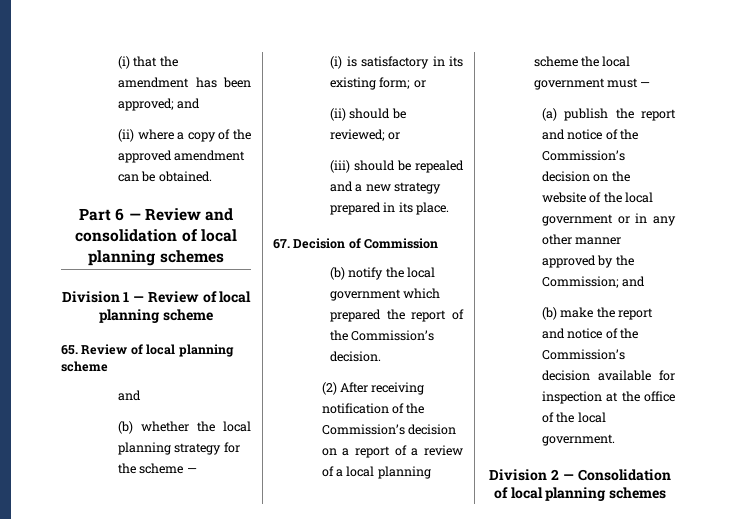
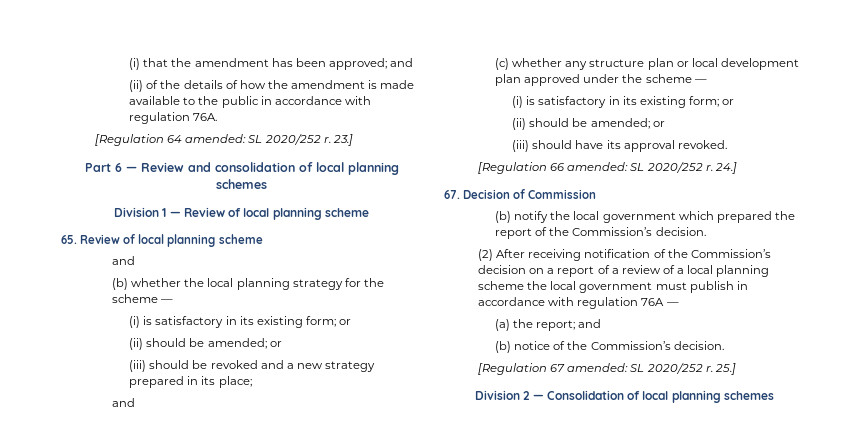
[137,129,251,142] [118,150,246,163] [118,171,212,182] where a copy of the approved amendment can be obtained. -> [146,80,415,89] [129,96,371,108] [129,112,218,124] [95,134,353,146] of the details of how the amendment is made available to the public in accordance with regulation 76A. // [Regulation 64 amended: SL 2020/252 r. 23.]
[330,129,385,141] reviewed; -> [207,338,267,349] amended;
[415,160,464,173] repealed -> [210,360,258,369] revoked
[416,202,450,215] place. -> [218,376,252,388] [112,398,136,407] [495,58,799,70] [495,74,707,86] [512,96,734,108] [512,118,665,130] [512,140,727,152] [478,162,737,174] place; // and // (c) whether any structure plan or local development plan approved under the scheme — // (i) is satisfactory in its existing form; or // (ii) should be amended; or // (iii) should have its approval revoked. // [Regulation 66 amended: SL 2020/252 r. 24.]
(638, 83) none -> [689,281,748,293] [478,297,665,309] publish in accordance with regulation 76A
[564,108,676,121] [542,129,639,140] [542,150,625,161] [542,171,630,182] [542,192,654,203] [542,213,676,226] [542,234,622,245] [542,255,634,268] [542,276,646,288] [542,307,654,320] [542,328,639,339] [542,349,625,360] [542,370,675,381] [542,391,675,404] [542,412,606,423] [542,434,615,446] publish the report and notice of the Commission’s decision on the website of the local government or in any other manner approved by the Commission; and // (b) make the report and notice of the Commission’s decision available for inspection at the office of the local government. -> [513,319,602,331] [495,341,724,353] [478,363,736,375] the report; and // (b) notice of the Commission’s decision. // [Regulation 67 amended: SL 2020/252 r. 25.]

